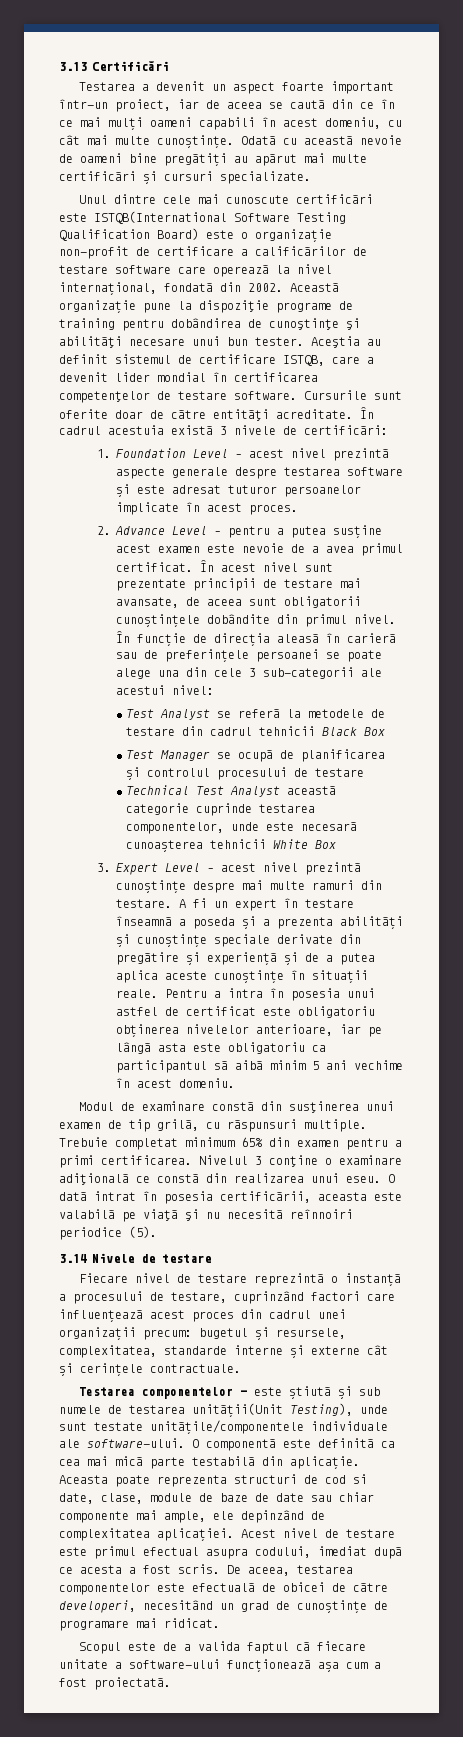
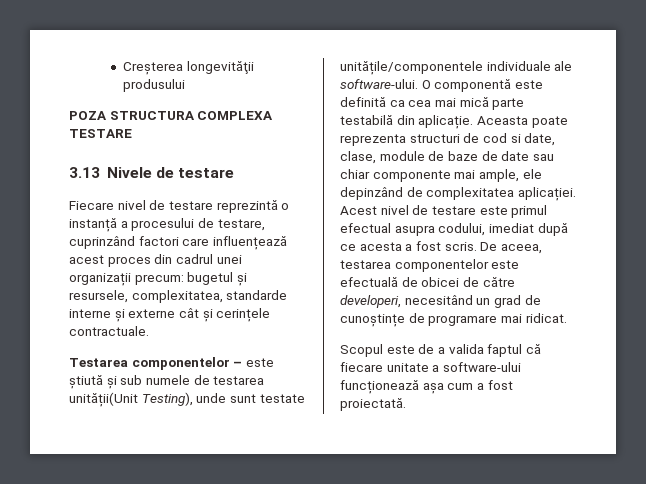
[59,61,169,71] [79,81,395,94] [59,99,395,112] [59,117,402,130] [59,135,402,148] [59,153,367,166] [59,171,311,184] [79,194,374,204] [59,211,346,224] [59,228,332,242] [59,246,367,259] [59,264,332,277] [59,282,339,295] [59,300,353,313] [59,318,360,331] [59,336,381,348] [59,354,374,366] [59,372,318,382] [59,390,402,403] [59,407,374,421] [59,425,388,435] [96,448,389,461] [115,467,403,479] [115,484,361,497] [115,502,298,515] [96,525,382,538] [115,543,403,556] [115,560,333,572] [115,578,361,591] [115,596,361,608] [115,614,396,627] [115,631,396,646] [115,649,382,662] [115,667,382,679] [115,685,214,695] [126,709,386,720] [126,726,386,736] [126,749,386,762] [126,767,365,780] [126,785,337,797] [126,803,316,816] [126,822,358,834] [126,839,337,852] [96,862,361,875] [115,880,382,893] [115,898,354,911] [115,916,403,929] [115,934,361,947] [115,952,375,965] [115,970,368,983] [115,988,375,1001] [115,1006,375,1018] [115,1024,382,1037] [115,1042,326,1054] [115,1060,403,1073] [115,1078,235,1088] [79,1101,395,1113] [59,1119,367,1132] [59,1137,402,1150] [59,1155,402,1168] [59,1173,395,1185] [59,1191,402,1204] [59,1209,353,1222] [59,1226,157,1240] [59,1254,87,1263] 3.13 Certificări // Testarea a devenit un aspect foarte important într-un proiect, iar de aceea se caută din ce în ce mai mulți oameni capabili în acest domeniu, cu cât mai multe cunoștințe. Odată cu această nevoie de oameni bine pregătiți au apărut mai multe certificări și cursuri specializate. // Unul dintre cele mai cunoscute certificări este ISTQB(International Software Testing Qualification Board) este o organizație non-profit de certificare a calificărilor de testare software care operează la nivel internațional, fondată din 2002. Această organizație pune la dispoziţie programe de training pentru dobândirea de cunoştinţe şi abilităţi necesare unui bun tester. Aceştia au definit sistemul de certificare ISTQB, care a devenit lider mondial în certificarea competenţelor de testare software. Cursurile sunt oferite doar de către entităţi acreditate. În cadrul acestuia există 3 nivele de certificări: // 1. Foundation Level – acest nivel prezintă aspecte generale despre testarea software și este adresat tuturor persoanelor implicate în acest proces. // 2. Advance Level – pentru a putea susține acest examen este nevoie de a avea primul certificat. În acest nivel sunt prezentate principii de testare mai avansate, de aceea sunt obligatorii cunoștințele dobândite din primul nivel. În funcție de direcția aleasă în carieră sau de preferințele persoanei se poate alege una din cele 3 sub-categorii ale acestui nivel: // Test Analyst se referă la metodele de testare din cadrul tehnicii Black Box // Test Manager se ocupă de planificarea și controlul procesului de testare // Technical Test Analyst această categorie cuprinde testarea componentelor, unde este necesară cunoașterea tehnicii White Box // 3. Expert Level – acest nivel prezintă cunoștințe despre mai multe ramuri din testare. A fi un expert în testare înseamnă a poseda și a prezenta abilități și cunoștințe speciale derivate din pregătire și experiență și de a putea aplica aceste cunoștințe în situații reale. Pentru a intra în posesia unui astfel de certificat este obligatoriu obținerea nivelelor anterioare, iar pe lângă asta este obligatoriu ca participantul să aibă minim 5 ani vechime în acest domeniu. // Modul de examinare constă din susţinerea unui examen de tip grilă, cu răspunsuri multiple. Trebuie completat minimum 65% din examen pentru a primi certificarea. Nivelul 3 conţine o examinare adiţională ce constă din realizarea unui eseu. O dată intrat în posesia certificării, aceasta este valabilă pe viaţă şi nu necesită reînnoiri periodice (5). // 3.14 -> [123,61,255,75] [123,79,186,92] [69,111,274,120] [69,129,132,138] [69,167,100,178] Creșterea longevităţii produsului // POZA STRUCTURA COMPLEXA TESTARE // 3.13

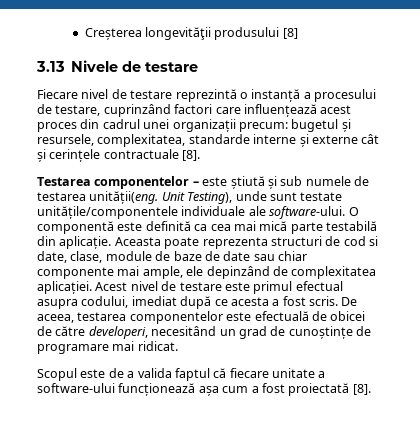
[69,111,274,120] [69,129,132,138] // POZA STRUCTURA COMPLEXA TESTARE -> [282,28,298,39] [8]
[69,326,149,336] contractuale. -> [103,149,201,161] contractuale [8].
[69,392,138,407] unității(Unit -> [89,191,185,204] unității(eng. Unit
[340,398,406,411] proiectată. -> [288,383,371,396] proiectată [8].

